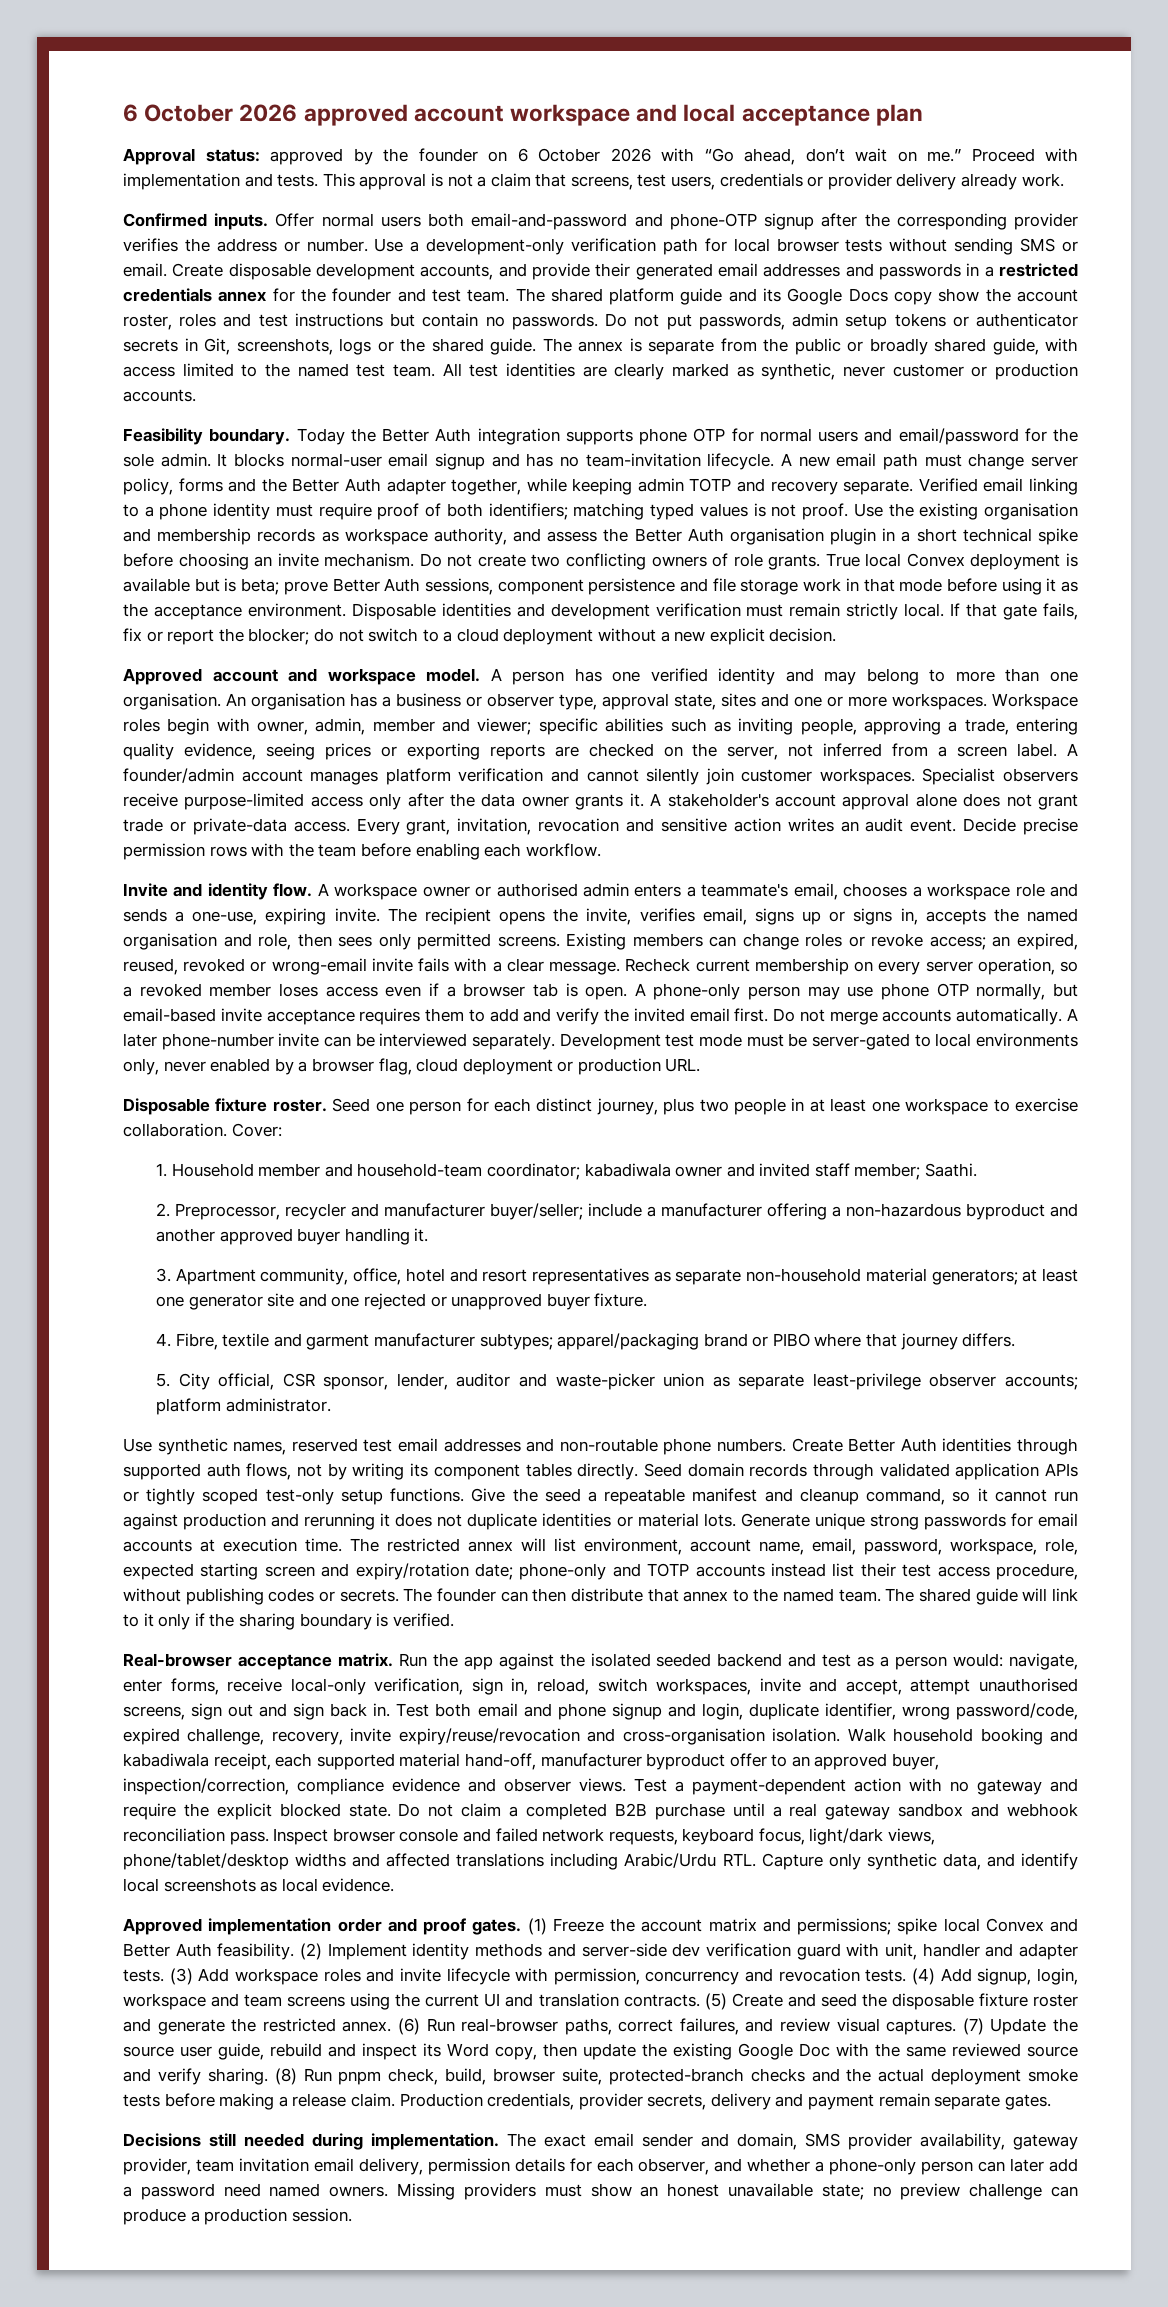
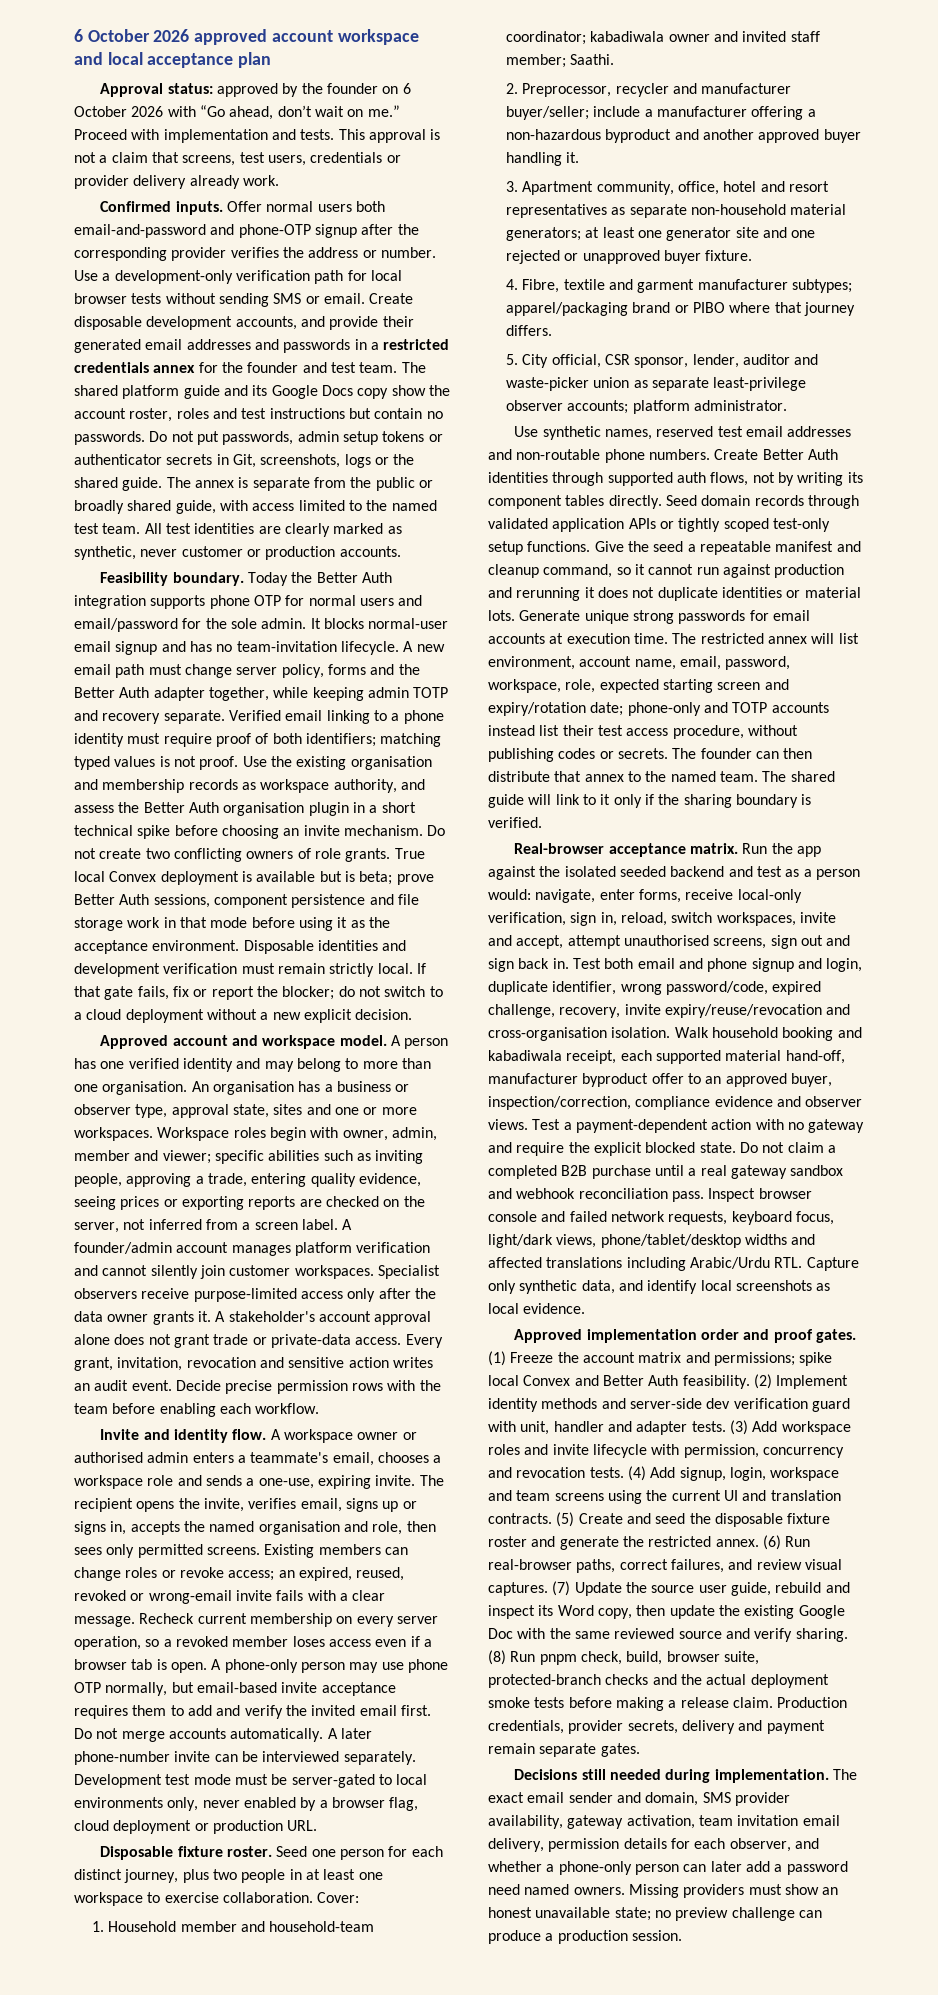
[123,2158,191,2175] provider, -> [626,1815,695,1829] activation,

